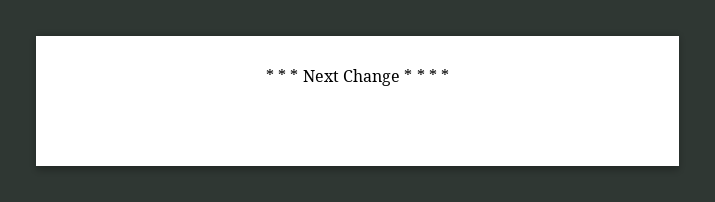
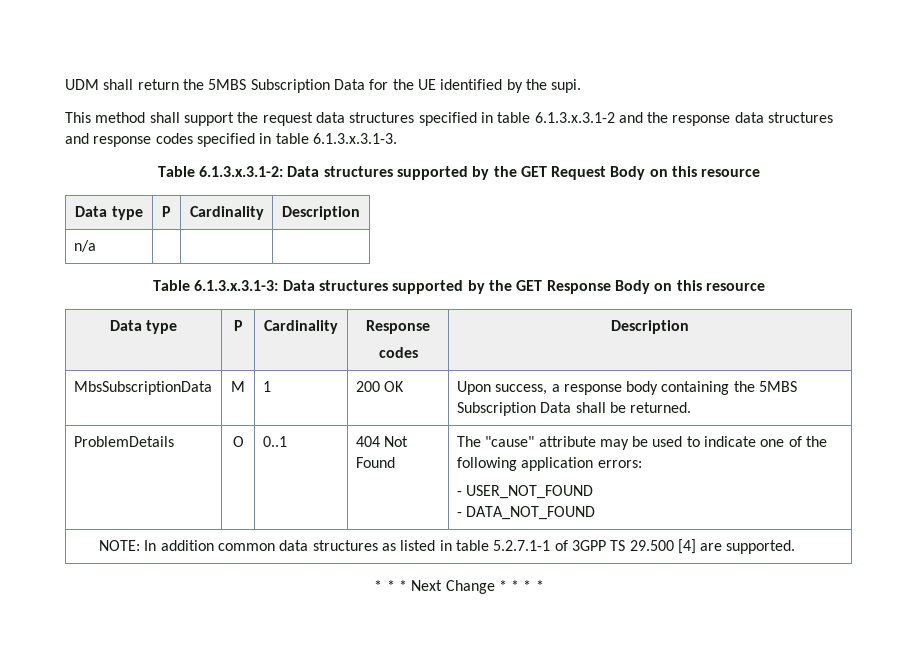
(265, 75) none -> [65,79,582,93] [65,112,834,126] [65,133,397,147] [157,166,761,180] [75,206,143,220] [162,206,171,217] [189,206,264,220] [282,206,360,220] [73,240,96,252] [153,280,765,294] [109,320,178,334] [233,320,243,331] [264,320,338,334] [366,320,430,334] [378,347,418,358] [611,320,689,334] [73,381,212,395] [231,381,245,392] [262,381,271,392] [355,381,405,392] [456,381,798,395] [456,402,692,416] [73,436,174,447] [232,436,244,447] [262,436,287,447] [355,436,409,447] [355,457,395,468] [456,436,828,450] [456,457,642,471] [456,485,594,499] [456,506,596,520] [99,539,796,554] UDM shall return the 5MBS Subscription Data for the UE identified by the supi. // This method shall support the request data structures specified in table 6.1.3.x.3.1-2 and the response data structures and response codes specified in table 6.1.3.x.3.1-3. // Table 6.1.3.x.3.1-2: Data structures supported by the GET Request Body on this resource // Data type | P | Cardinality | Description // n/a | | | // Table 6.1.3.x.3.1-3: Data structures supported by the GET Response Body on this resource // Data type | P | Cardinality | Response // codes | Description // MbsSubscriptionData | M | 1 | 200 OK | Upon success, a response body containing the 5MBS Subscription Data shall be returned. // ProblemDetails | O | 0..1 | 404 Not Found | The "cause" attribute may be used to indicate one of the following application errors: // - USER_NOT_FOUND // - DATA_NOT_FOUND // NOTE: In addition common data structures as listed in table 5.2.7.1-1 of 3GPP TS 29.500 [4] are supported. //

